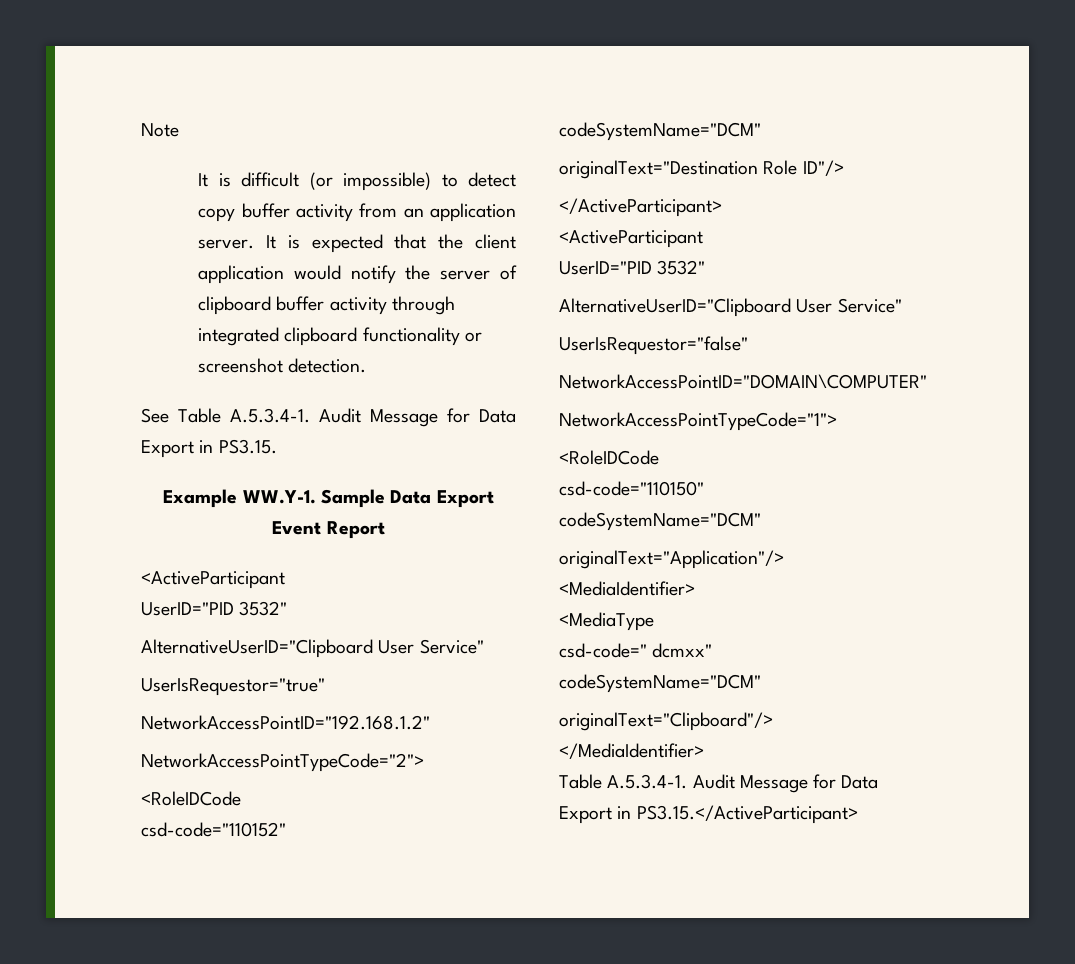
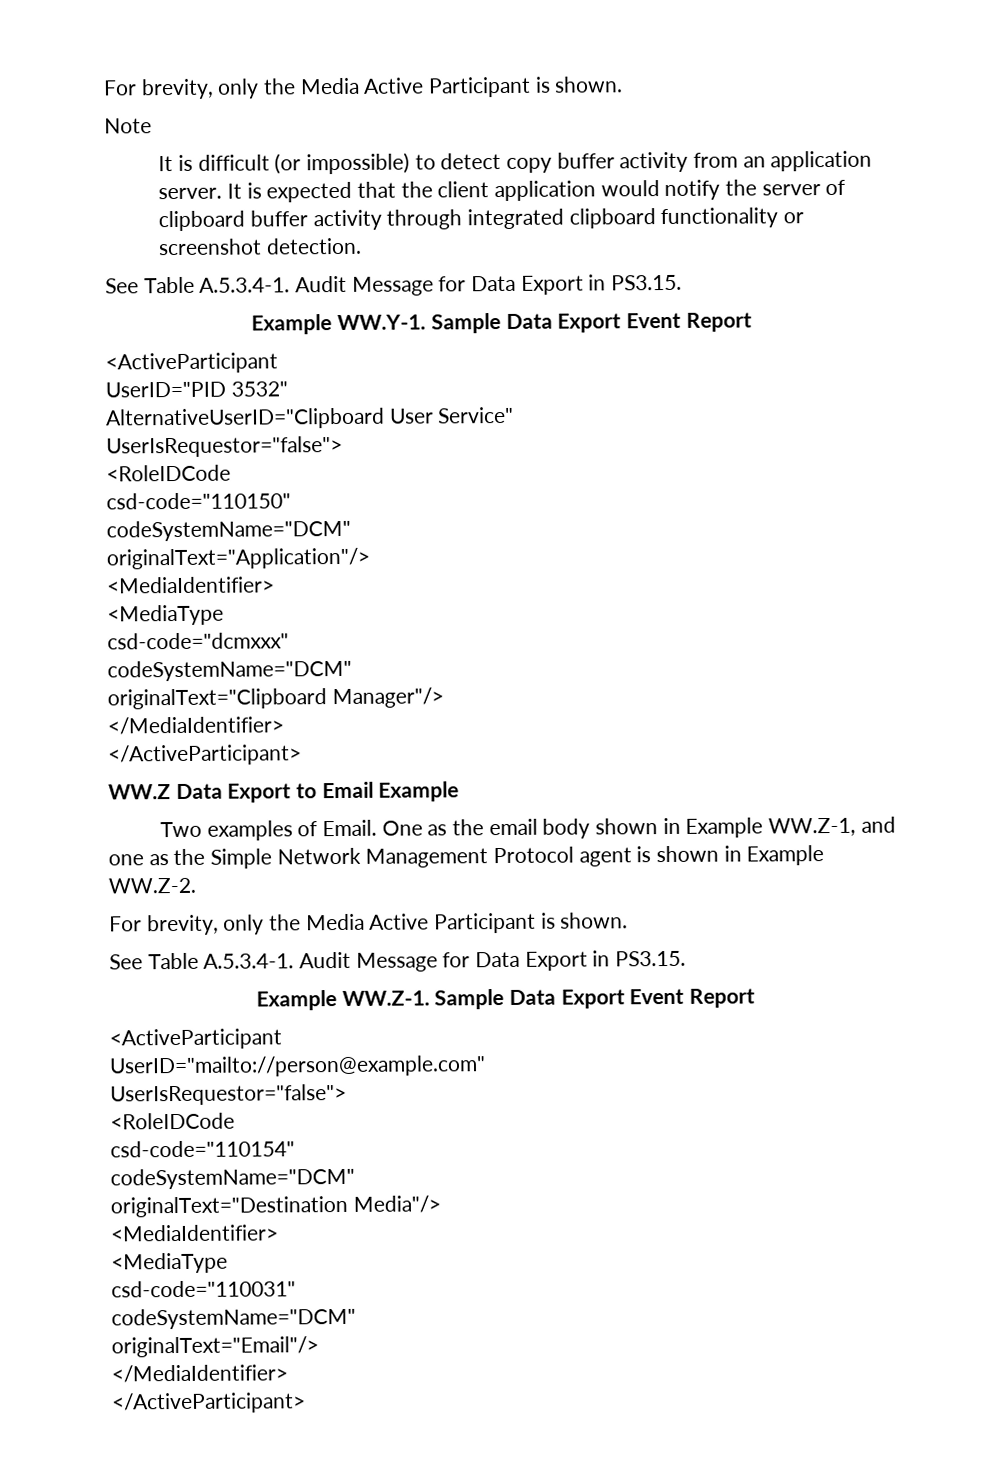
(141, 130) none -> [103,76,624,100] For brevity, only the Media Active Participant is shown. //
[141,678,325,696] [141,715,430,730] [141,753,424,772] [141,791,241,806] [141,822,286,837] [559,122,761,141] [559,160,844,179] [559,198,722,217] [559,230,703,248] [559,260,706,275] [559,298,902,317] [559,336,748,355] [559,374,927,389] [559,412,837,431] UserIsRequestor="true" // NetworkAccessPointID="192.168.1.2" // NetworkAccessPointTypeCode="2"> // <RoleIDCode // csd-code="110152" // codeSystemName="DCM" // originalText="Destination Role ID"/> // </ActiveParticipant> // <ActiveParticipant // UserID="PID 3532" // AlternativeUserID="Clipboard User Service" // UserIsRequestor="false" // NetworkAccessPointID="DOMAIN\COMPUTER" // NetworkAccessPointTypeCode="1"> -> [106,435,343,458] UserIsRequestor="false">
[559,643,713,658] [559,674,761,693] [559,712,773,731] [559,743,704,759] [559,774,879,793] [559,805,858,824] csd-code=" dcmxx" // codeSystemName="DCM" // originalText="Clipboard"/> // </MediaIdentifier> // Table A.5.3.4-1. Audit Message for Data Export in PS3.15.</ActiveParticipant> -> [107,632,289,650] [107,659,352,682] [107,687,444,710] [107,716,284,735] [108,744,302,766] [108,781,460,803] [160,816,896,841] [108,845,825,869] [108,877,196,894] [109,912,629,936] [109,950,687,972] [255,988,756,1011] [109,1028,282,1050] [109,1055,486,1078] [110,1083,347,1106] [110,1112,235,1130] [110,1140,295,1158] [110,1167,355,1190] [110,1195,441,1218] [110,1224,279,1242] [111,1252,228,1274] [111,1280,296,1298] [111,1307,356,1330] [111,1336,319,1358] [111,1364,288,1383] [111,1392,306,1414] csd-code="dcmxxx" // codeSystemName="DCM" // originalText="Clipboard Manager"/> // </MediaIdentifier> // </ActiveParticipant> // WW.Z Data Export to Email Example // Two examples of Email. One as the email body shown in Example WW.Z-1, and one as the Simple Network Management Protocol agent is shown in Example WW.Z-2. // For brevity, only the Media Active Participant is shown. // See Table A.5.3.4-1. Audit Message for Data Export in PS3.15. // Example WW.Z-1. Sample Data Export Event Report // <ActiveParticipant // UserID="mailto://person@example.com" // UserIsRequestor="false"> // <RoleIDCode // csd-code="110154" // codeSystemName="DCM" // originalText="Destination Media"/> // <MediaIdentifier> // <MediaType // csd-code="110031" // codeSystemName="DCM" // originalText="Email"/> // </MediaIdentifier> // </ActiveParticipant>

